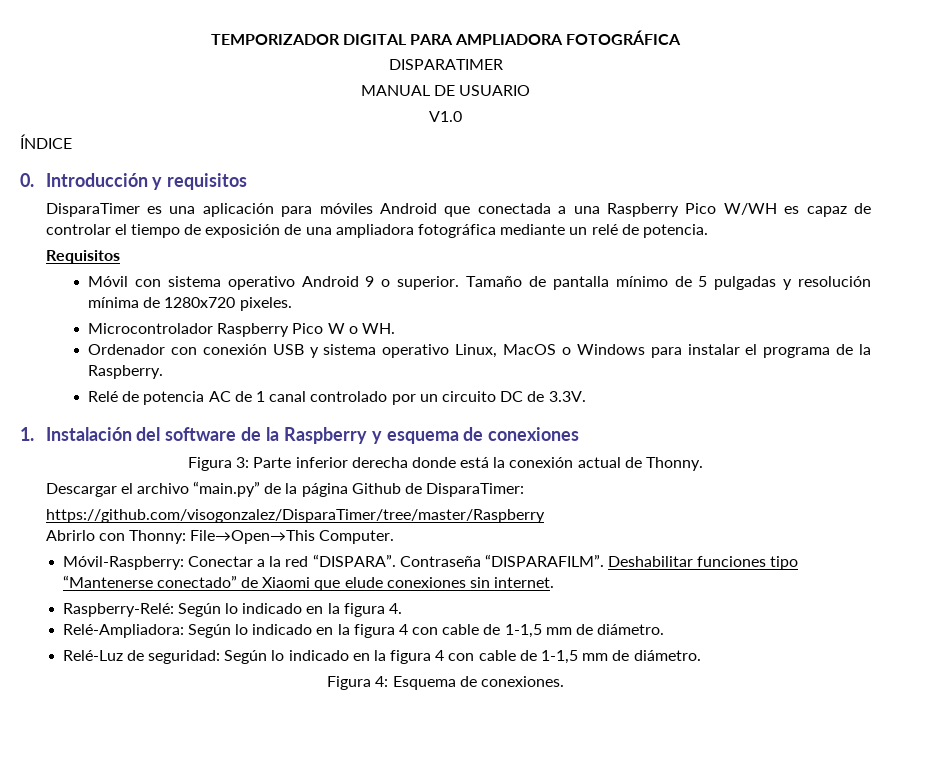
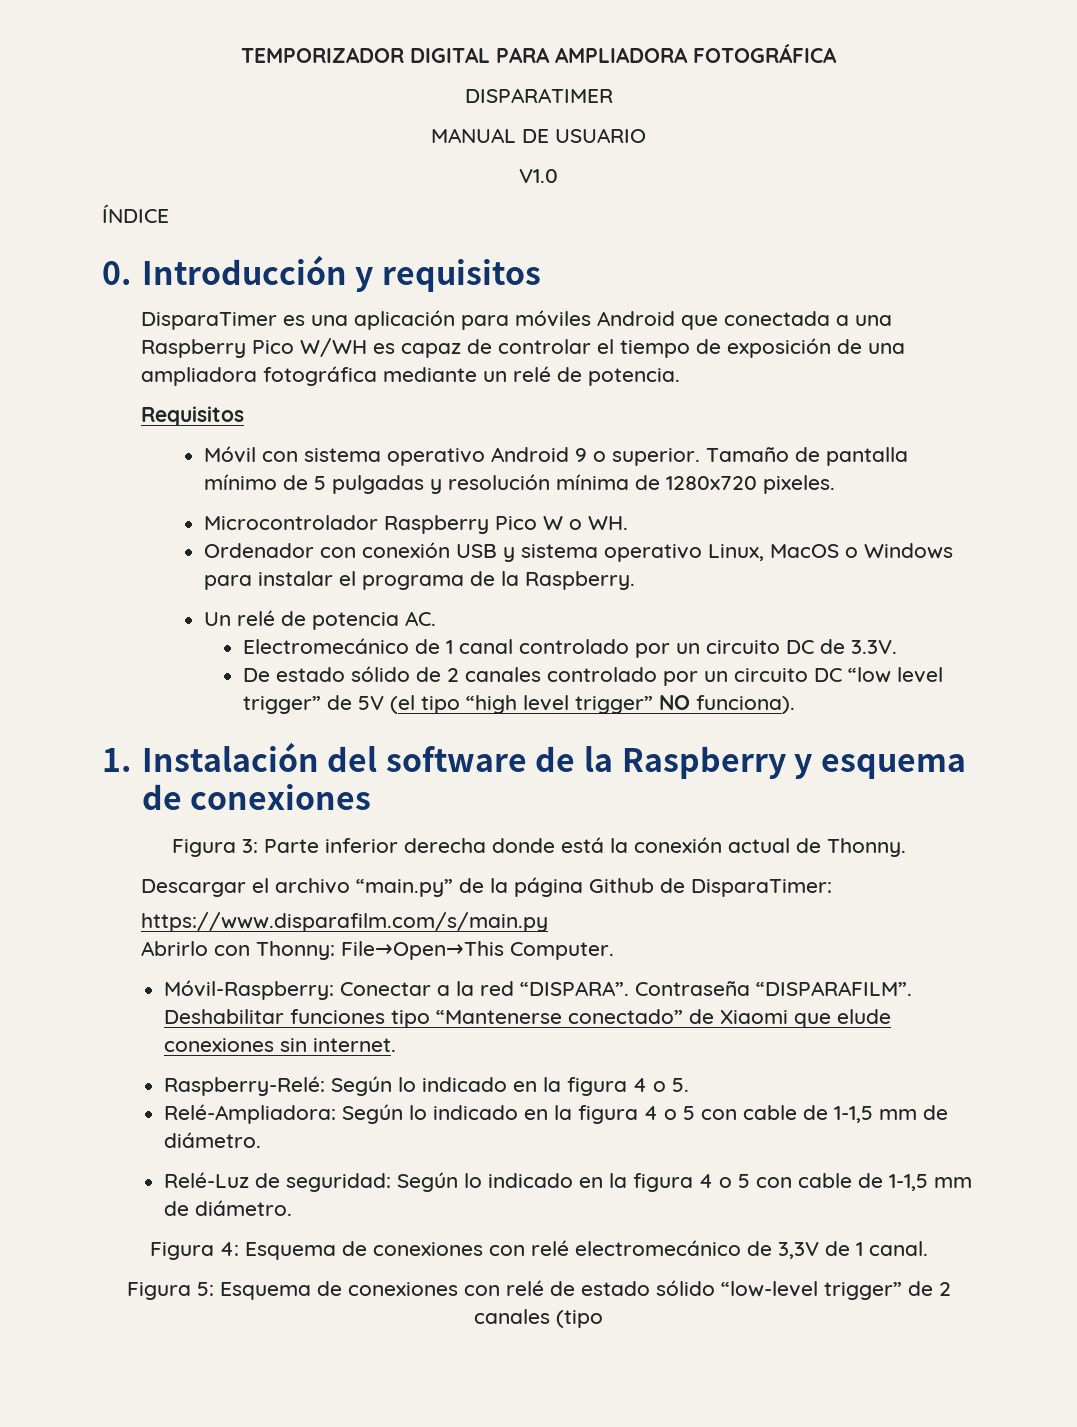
[88,391,231,405] Relé de potencia AC -> [203,610,436,630] [242,638,409,654] Un relé de potencia AC. // Electromecánico
(586, 396) none -> [242,666,943,686] [242,695,795,714] // De estado sólido de 2 canales controlado por un circuito DC “low level trigger” de 5V (el tipo “high level trigger” NO funciona).
[45,509,545,523] https://github.com/visogonzalez/DisparaTimer/tree/master/Raspberry -> [141,912,549,932] https://www.disparafilm.com/s/main.py
[388,603,402,614] 4. -> [633,1078,690,1092] 4 o 5.
(408, 629) none -> [664,1106,696,1120] o 5
(445, 655) none -> [719,1174,751,1188] o 5
[480,676,564,687] conexiones. -> [372,1240,928,1259] [126,1280,951,1300] [474,1309,603,1328] conexiones con relé electromecánico de 3,3V de 1 canal. // Figura 5: Esquema de conexiones con relé de estado sólido “low-level trigger” de 2 canales (tipo

